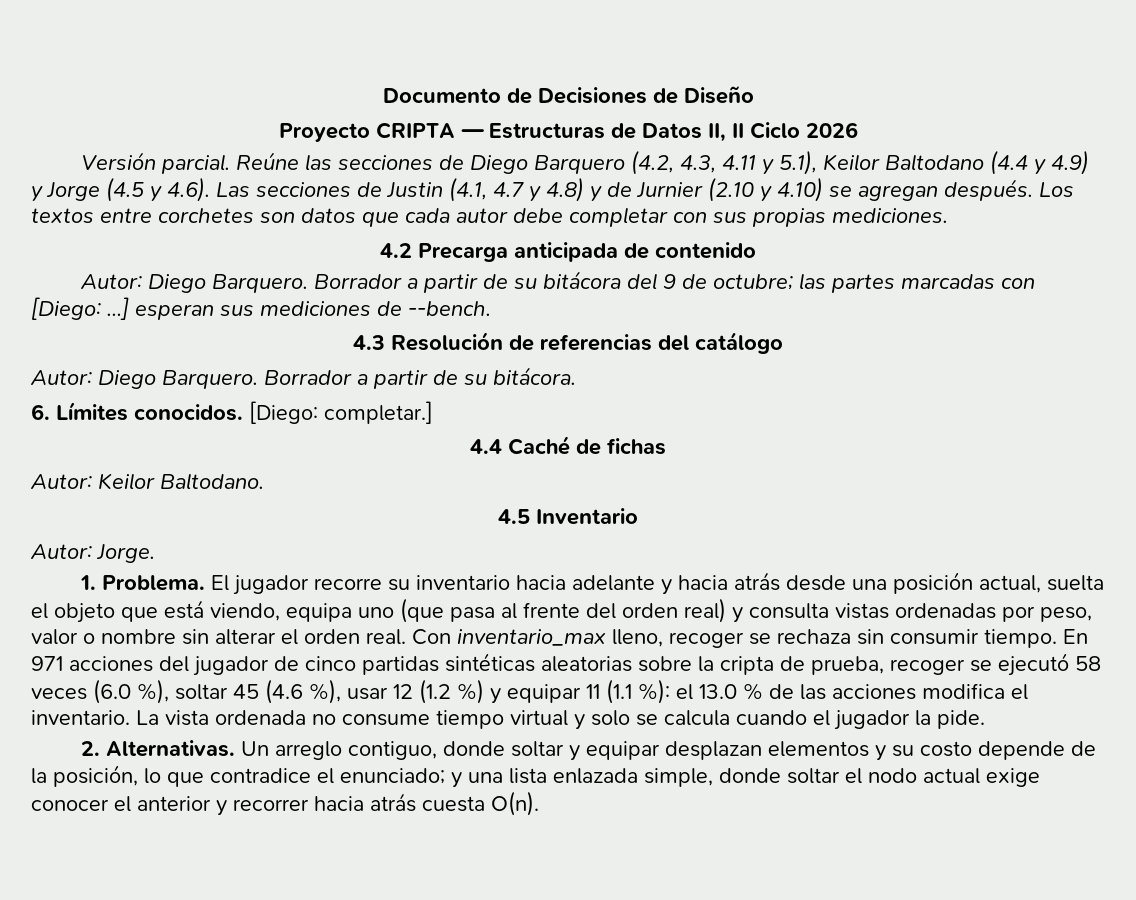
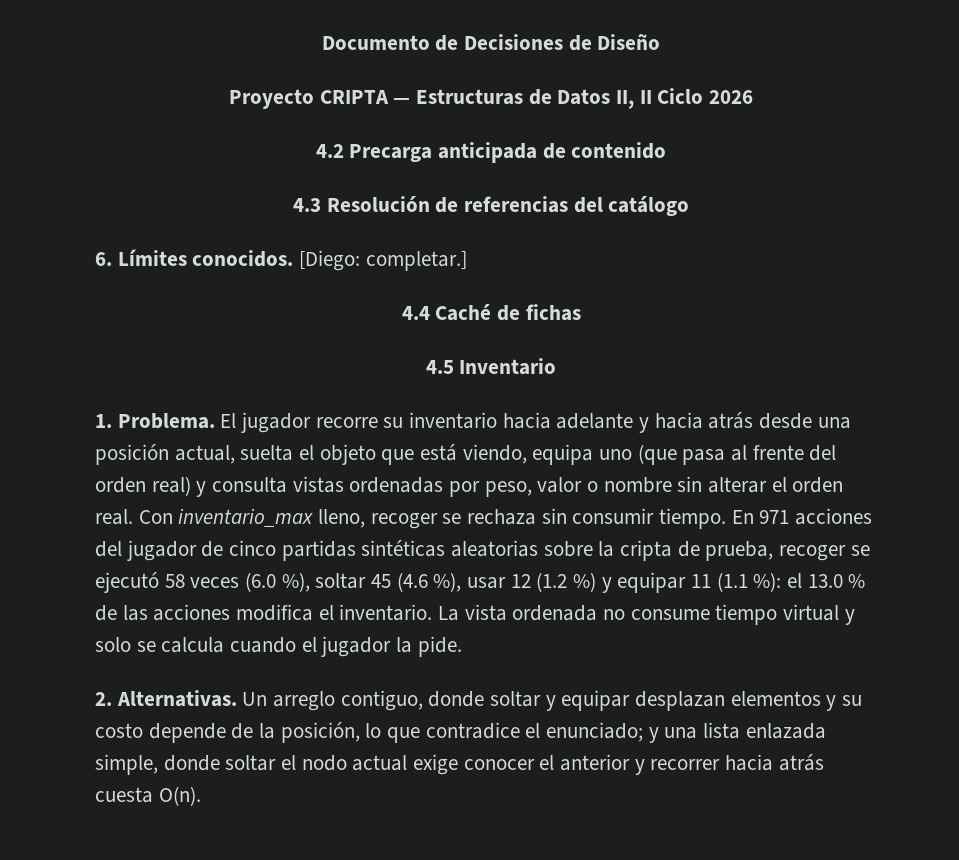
[80,150,1089,175] [31,177,1074,202] [31,207,948,227] // Versión parcial. Reúne las secciones de Diego Barquero (4.2, 4.3, 4.11 y 5.1), Keilor Baltodano (4.4 y 4.9) y Jorge (4.5 y 4.6). Las secciones de Justin (4.1, 4.7 y 4.8) y de Jurnier (2.10 y 4.10) se agregan después. Los textos entre corchetes son datos que cada autor debe completar con sus propias mediciones. -> (754, 97) none
[79,271,1035,293] [31,297,491,320] // Autor: Diego Barquero. Borrador a partir de su bitácora del 9 de octubre; las partes marcadas con [Diego: …] esperan sus mediciones de --bench. -> (667, 150) none
[30,367,576,389] // Autor: Diego Barquero. Borrador a partir de su bitácora. -> (690, 206) none
[30,473,264,490] // Autor: Keilor Baltodano. -> (581, 312) none
[30,544,155,563] // Autor: Jorge. -> (557, 366) none

